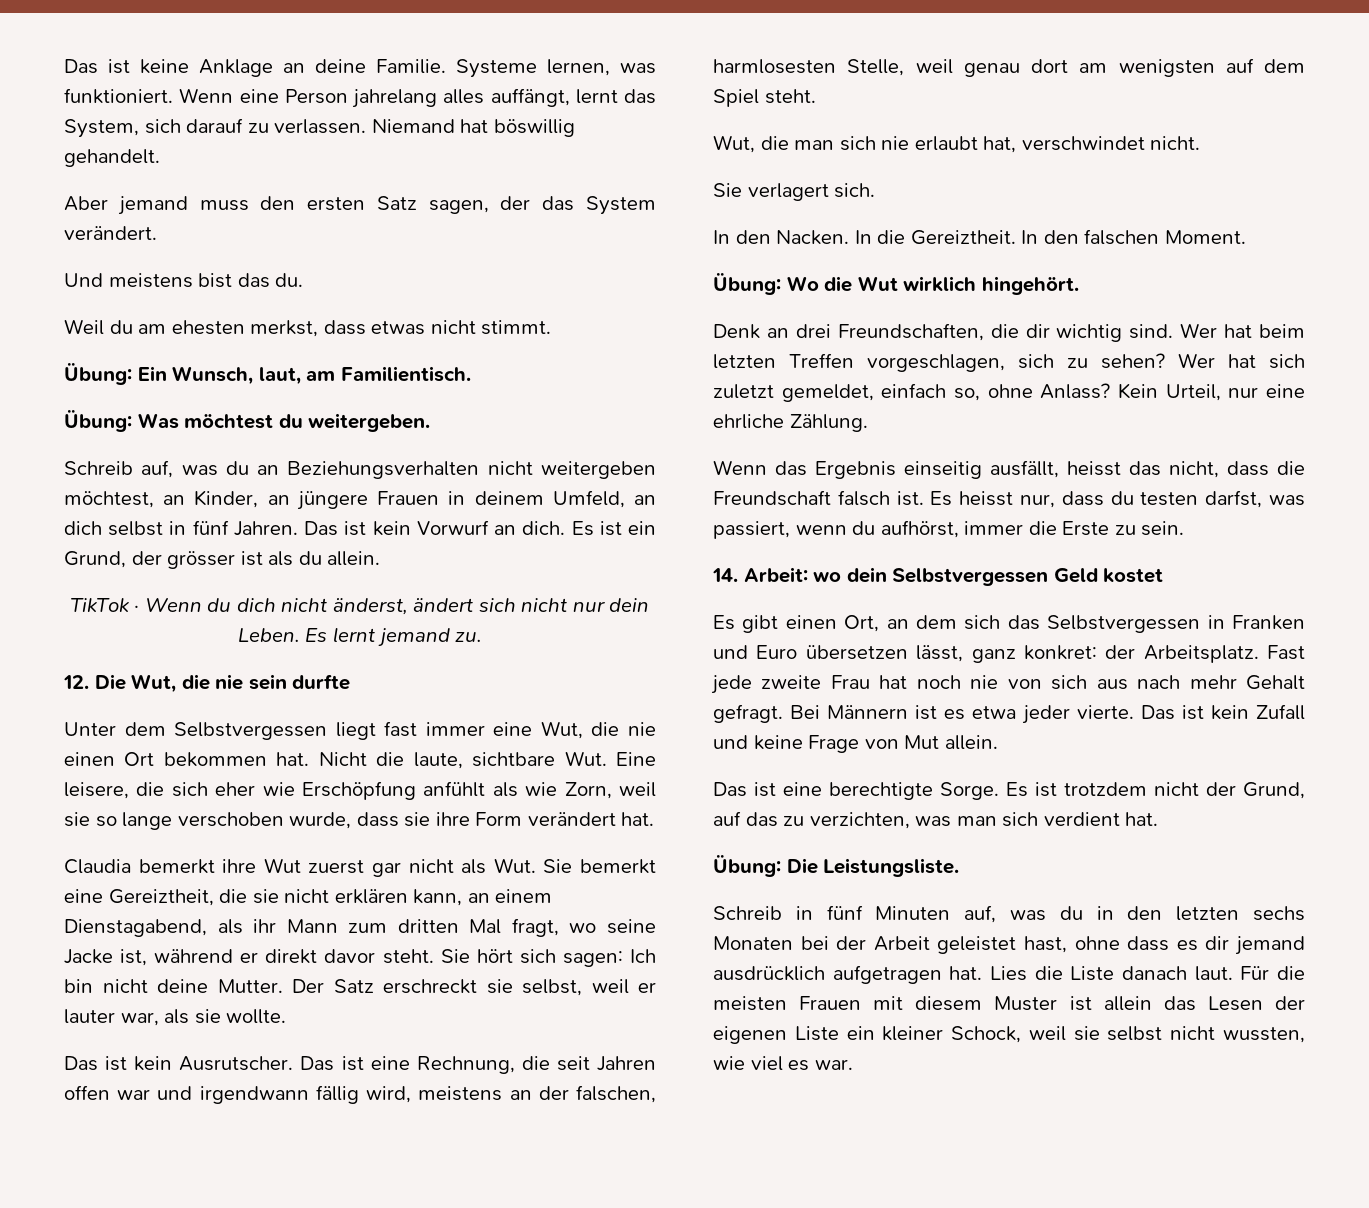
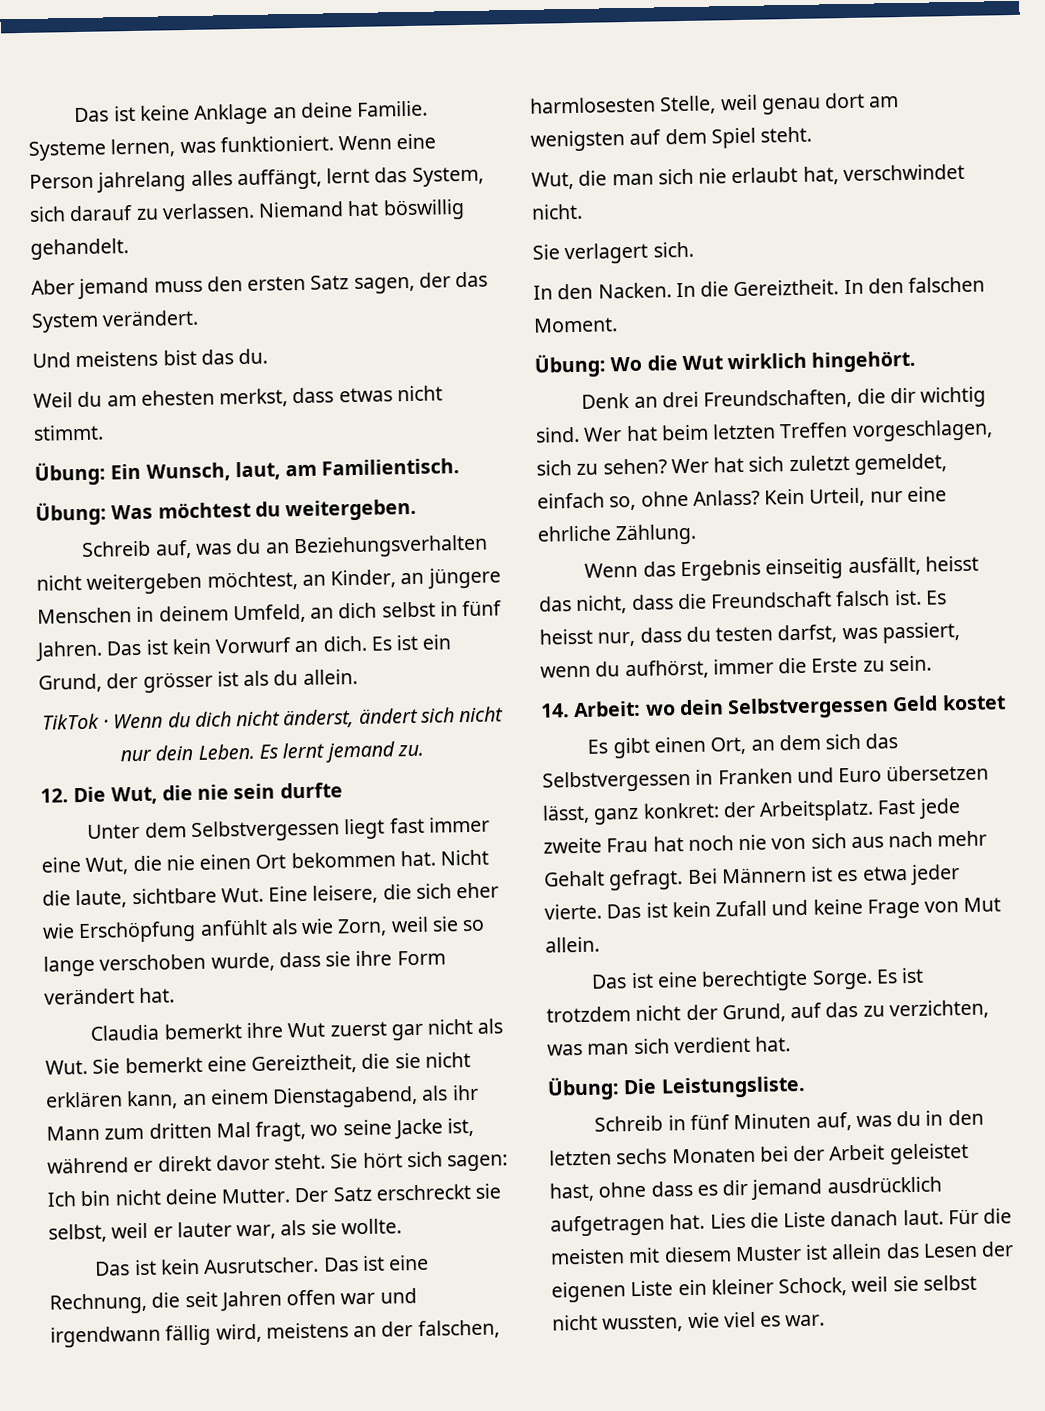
[377,491,440,505] Frauen -> [37,607,132,624] Menschen
[799,996,862,1010] Frauen -> (625, 1256) none

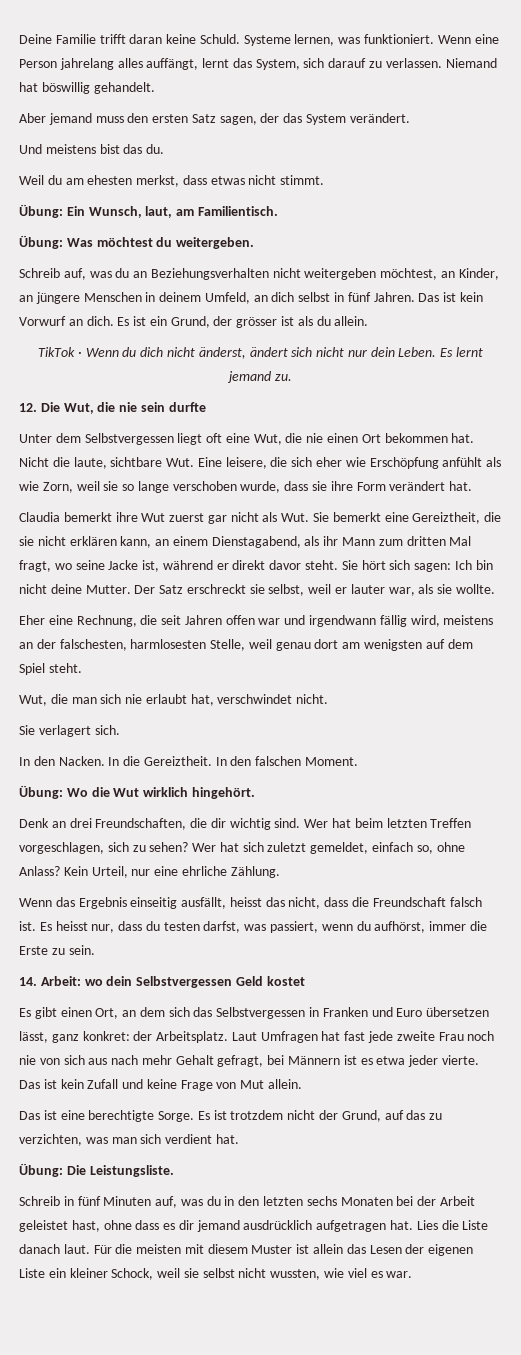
[74,100,429,125] Das ist keine Anklage an deine Familie. -> [19,34,240,44] Deine Familie trifft daran keine Schuld.
[389,816,490,834] fast immer -> [206,433,223,443] oft
[95,1255,385,1276] Das ist kein Ausrutscher. Das ist -> [19,615,45,625] Eher
[417,1319,500,1340] falschen, -> [59,639,127,651] falschesten,
[877,799,917,815] Fast -> [231,1031,366,1043] Laut Umfragen hat fast
[652,836,684,852] hat -> (464, 1036) none
[609,868,718,891] gefragt. Bei -> [217,1055,285,1067] gefragt, bei

